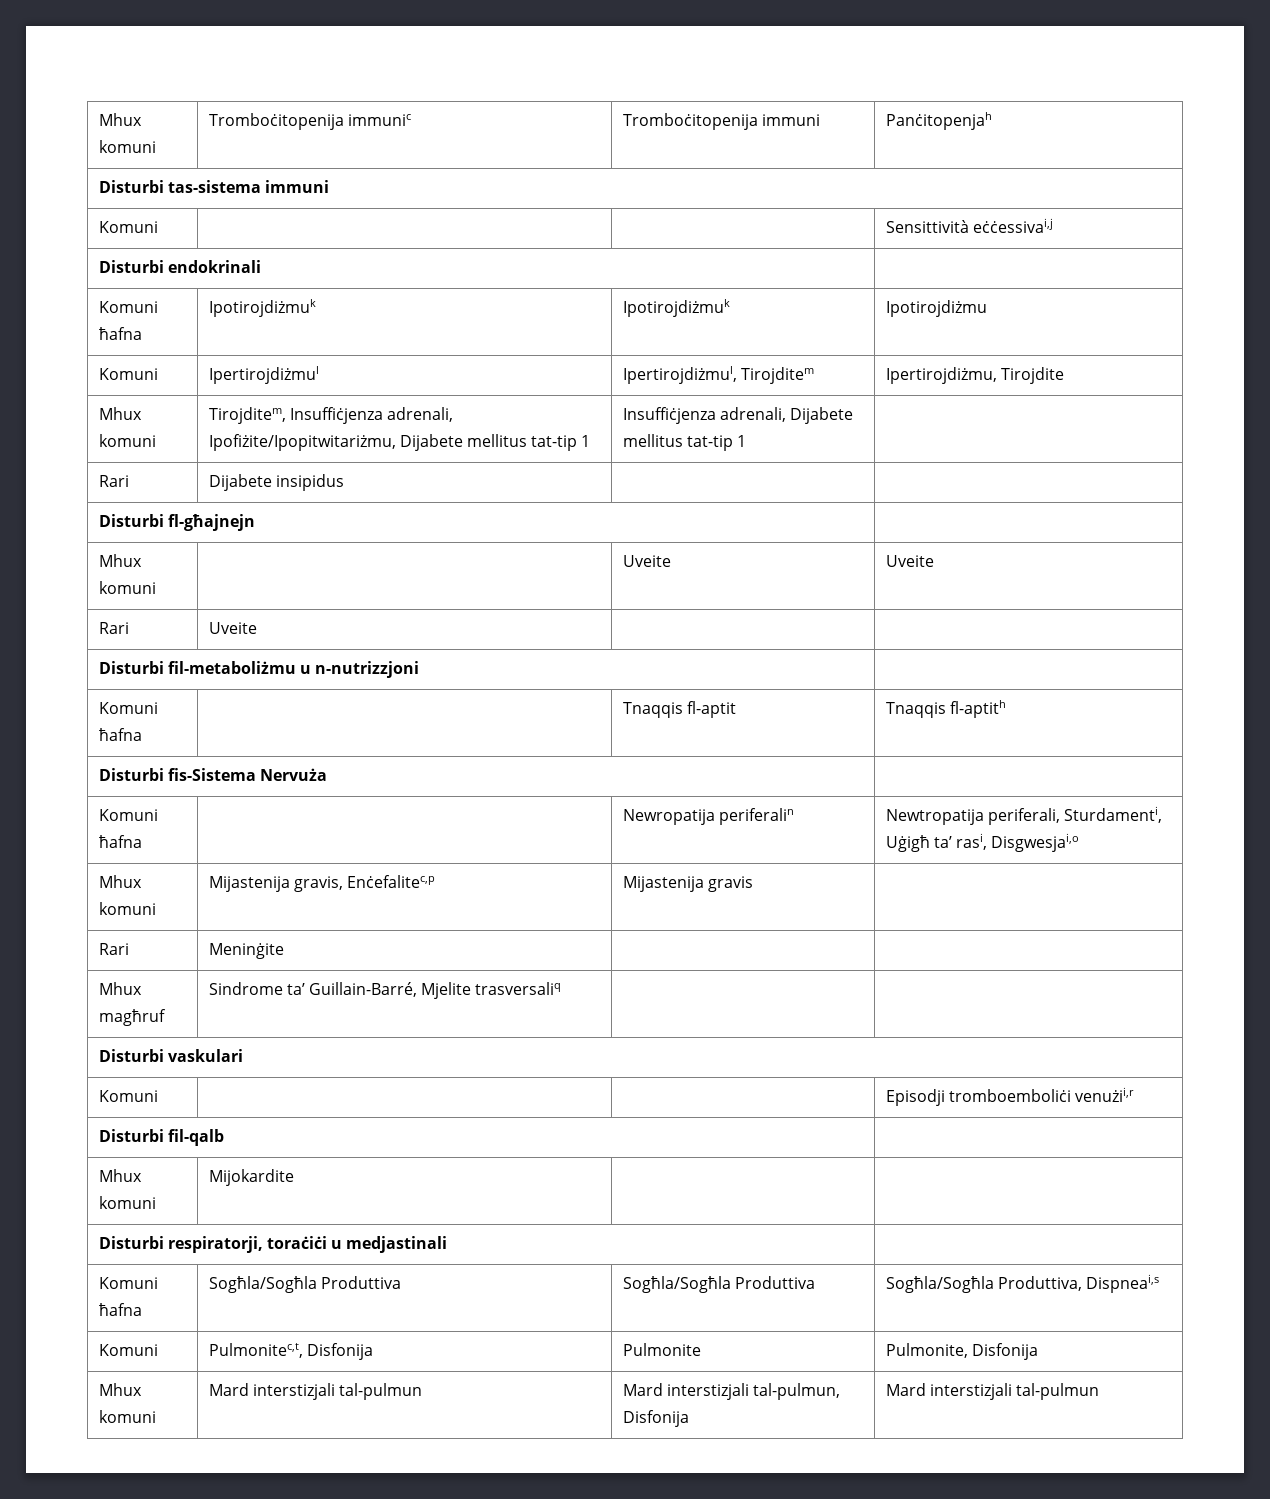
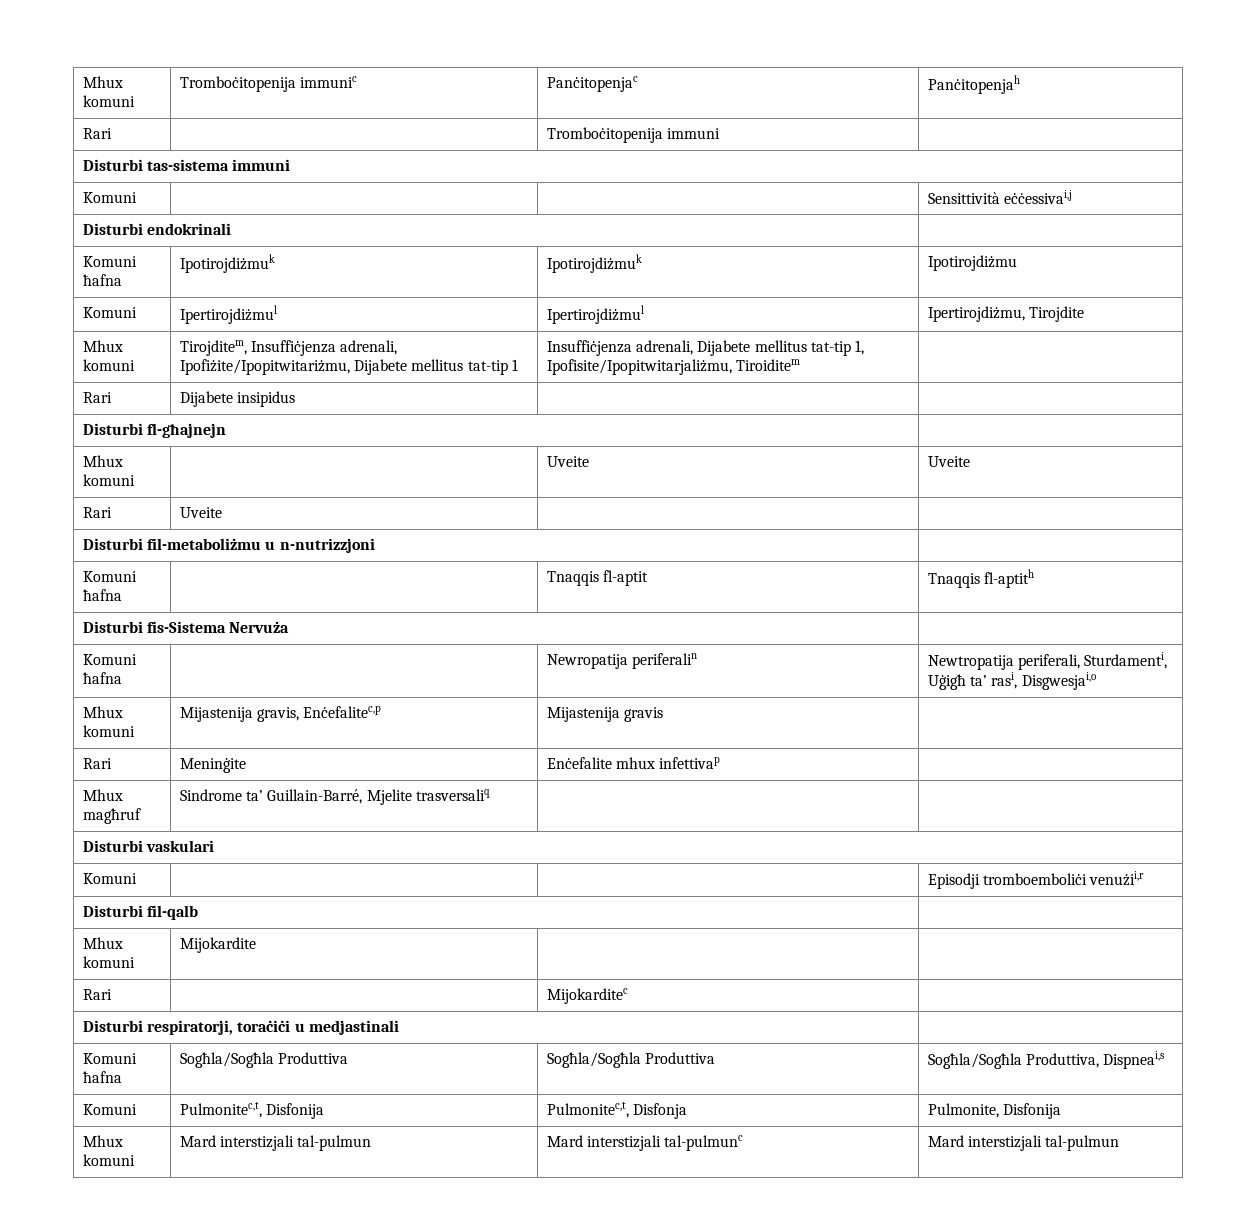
(411, 120) none -> [546,76,638,92] [927,75,1020,94] [82,128,112,139] | Panċitopenjac | Panċitopenjah // Rari |
[885,112,992,130] Panċitopenjah -> (721, 133) none
[622,366,814,384] Ipertirojdiżmul, Tirojditem -> [546,305,644,324] Ipertirojdiżmul
[737,435,747,447] 1 -> [855,340,865,355] [546,359,801,375] 1, Ipofisite/Ipopitwitarjaliżmu, Tiroiditem
(284, 951) none -> [546,756,721,769] Enċefalite mhux infettivap
(294, 1177) none -> [82,989,112,1000] [546,988,628,1004] // Rari | | Mijokarditec |
[622,1343,701,1356] Pulmonite -> [546,1102,688,1119] Pulmonitec,t, Disfonja
[753,1383,841,1400] [622,1410,689,1427] tal-pulmun, Disfonija -> [664,1135,744,1151] tal-pulmunc

